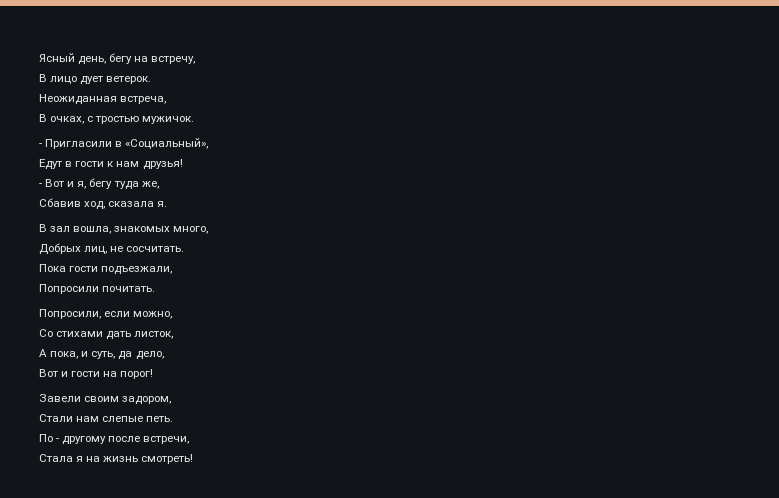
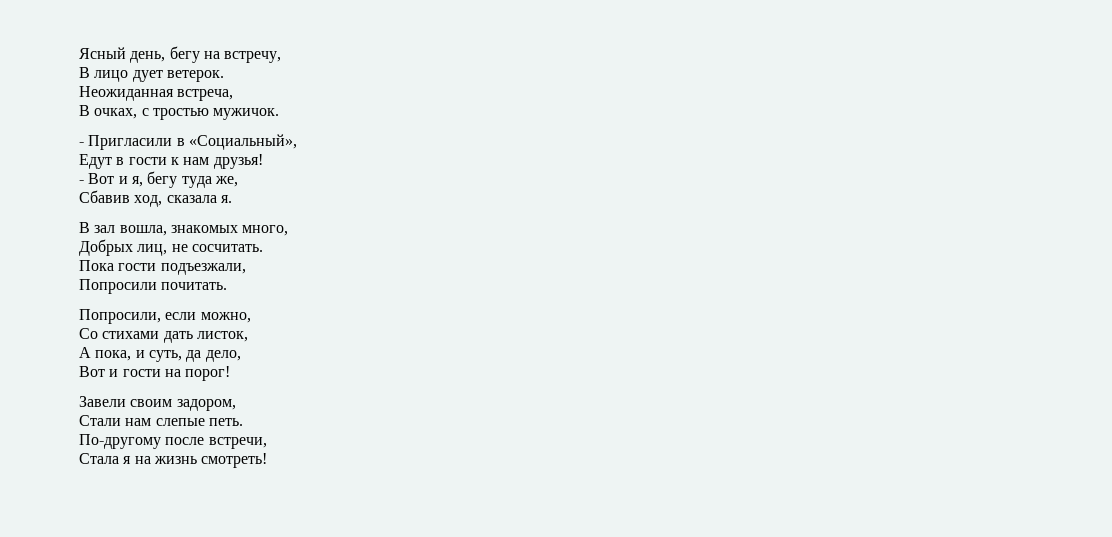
[39,434,107,445] По - другому -> [79,434,161,449] По-другому

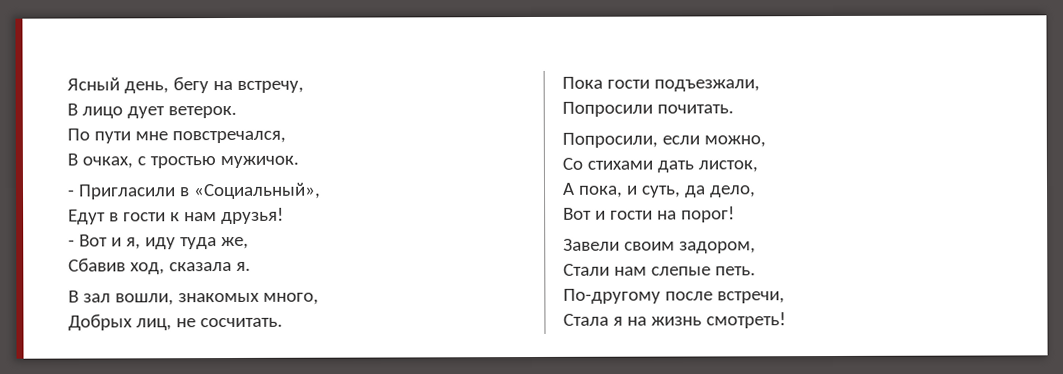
[79,86,234,101] Неожиданная встреча, -> [67,128,286,144] По пути мне повстречался,
[147,171,178,188] бегу -> [144,237,176,250] иду
[119,225,167,236] вошла, -> [114,293,174,306] вошли,

